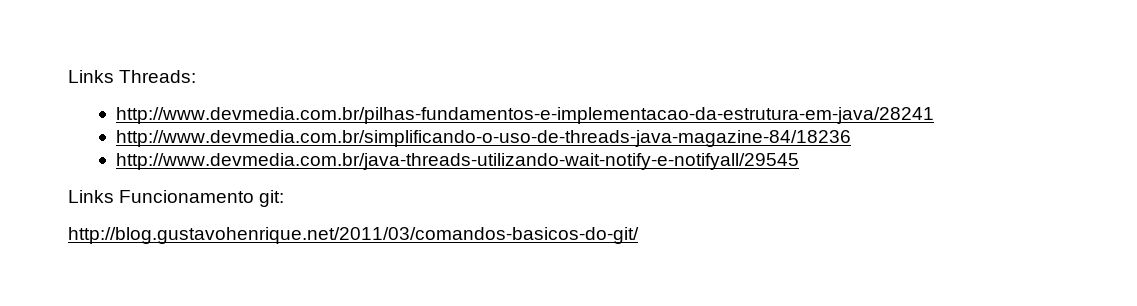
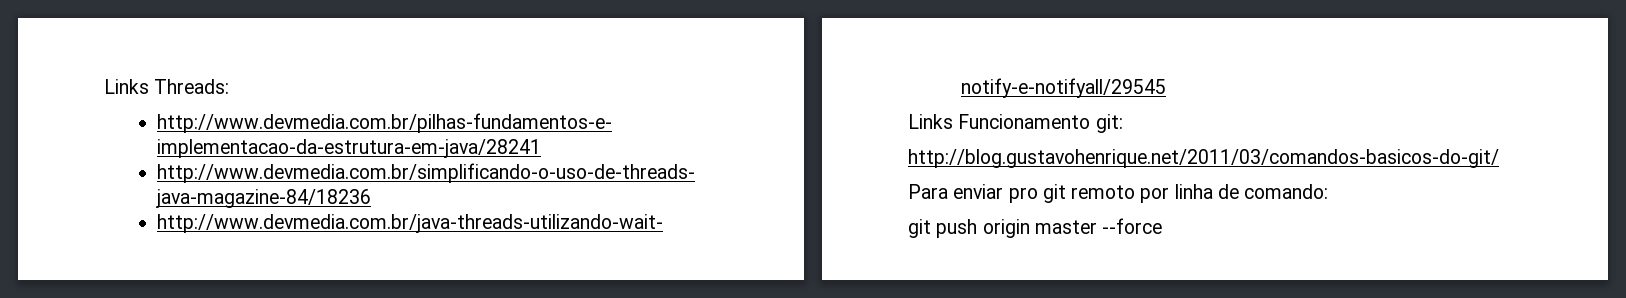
(639, 235) none -> [908,184,1329,203] [908,218,1163,238] // Para enviar pro git remoto por linha de comando: // git push origin master --force

